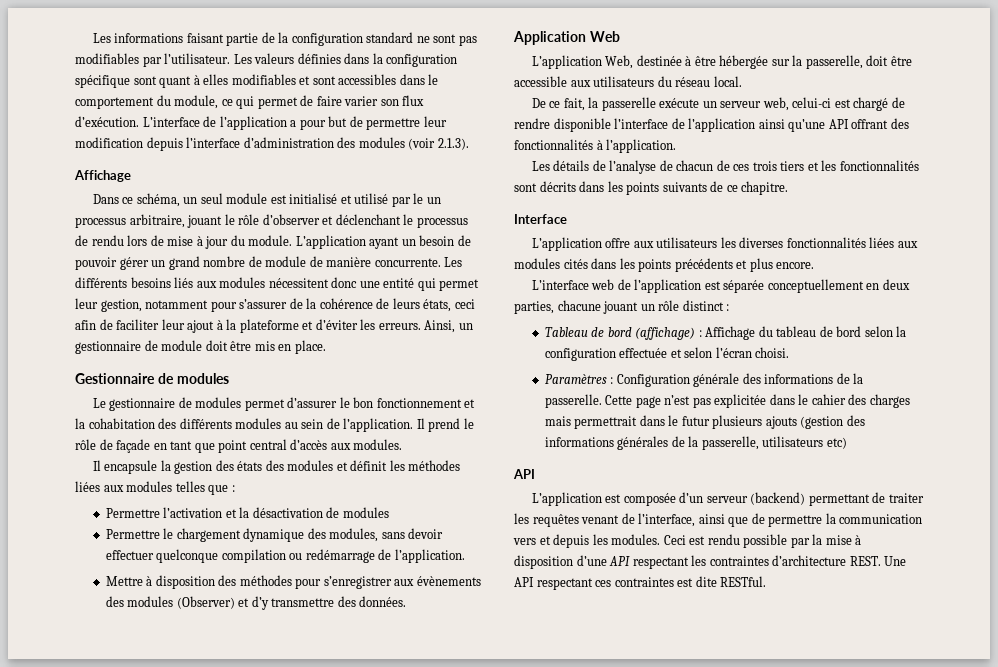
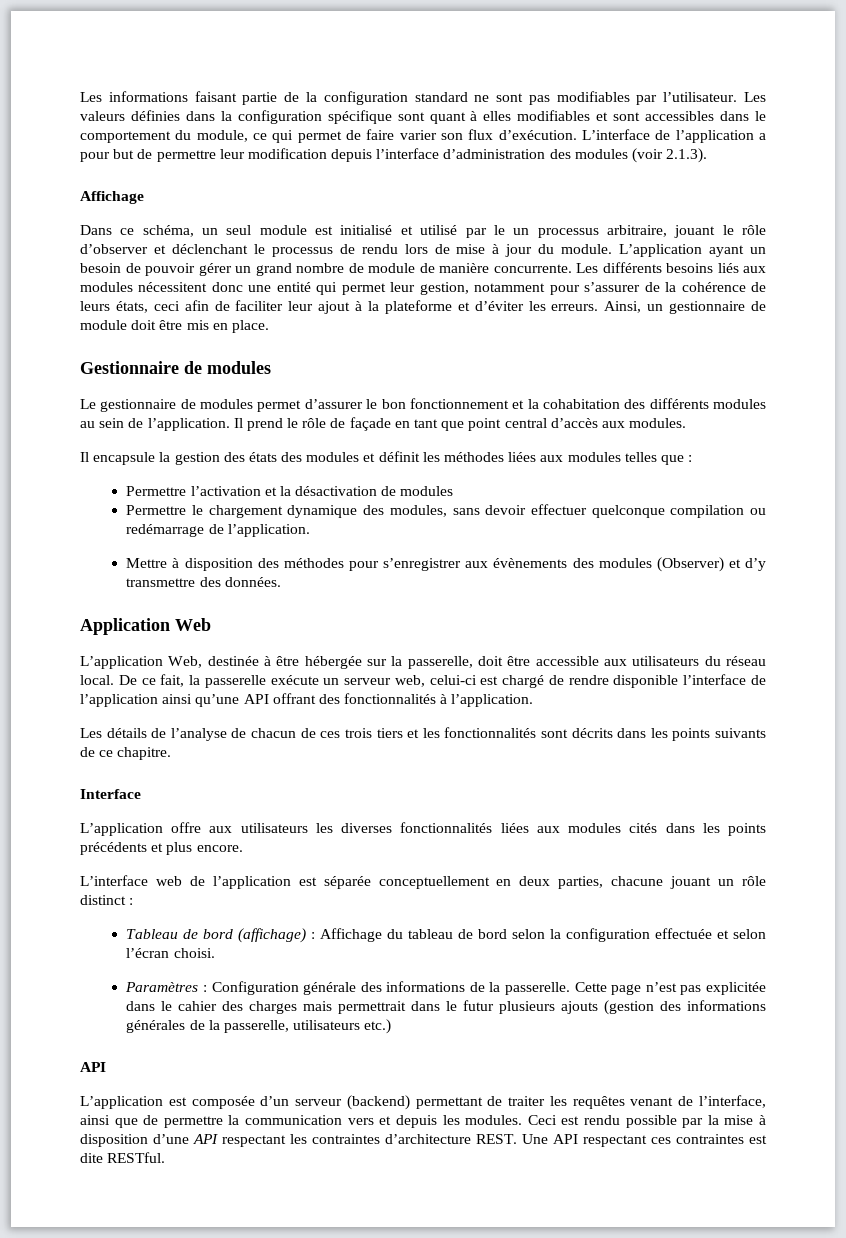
(742, 81) // -> (114, 680) none
[826,437,847,449] etc) -> [364,1019,392,1034] etc.)

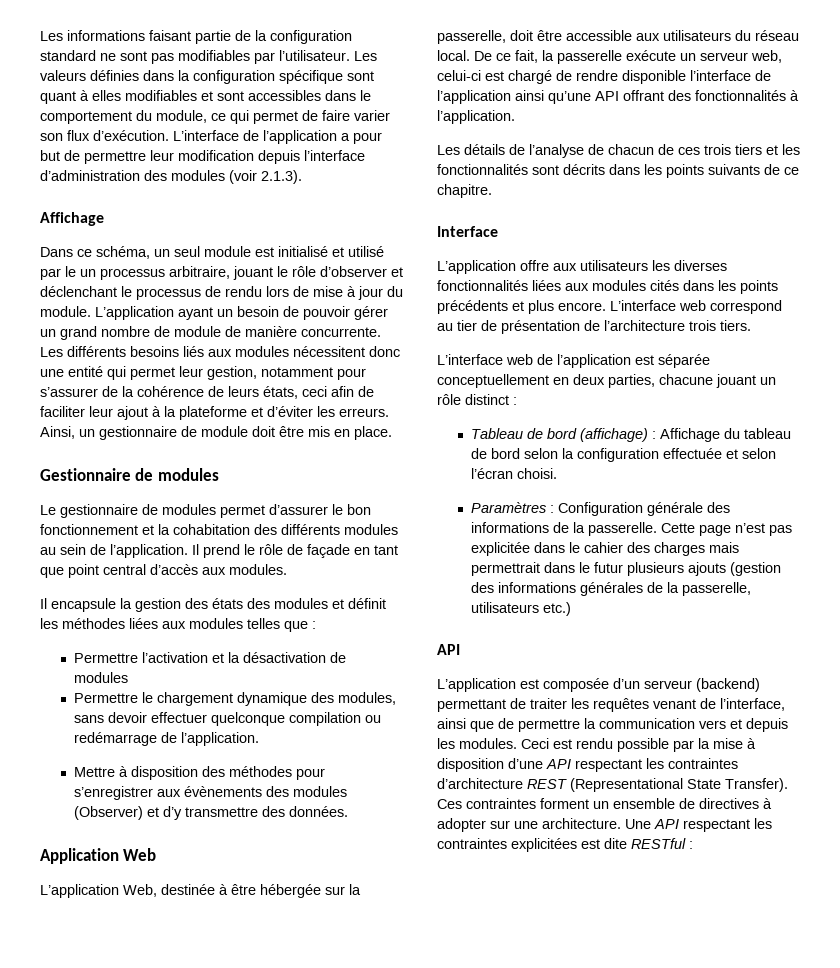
(243, 848) none -> [610,300,782,314] [437,320,751,334] L’interface web correspond au tier de présentation de l’architecture trois tiers.
[476,1134,767,1147] [80,1152,166,1163] REST. Une API respectant ces contraintes est dite RESTful. -> [527,778,788,792] [437,798,772,809] [437,818,772,832] [437,838,693,852] REST (Representational State Transfer). Ces contraintes forment un ensemble de directives à adopter sur une architecture. Une API respectant les contraintes explicitées est dite RESTful :

